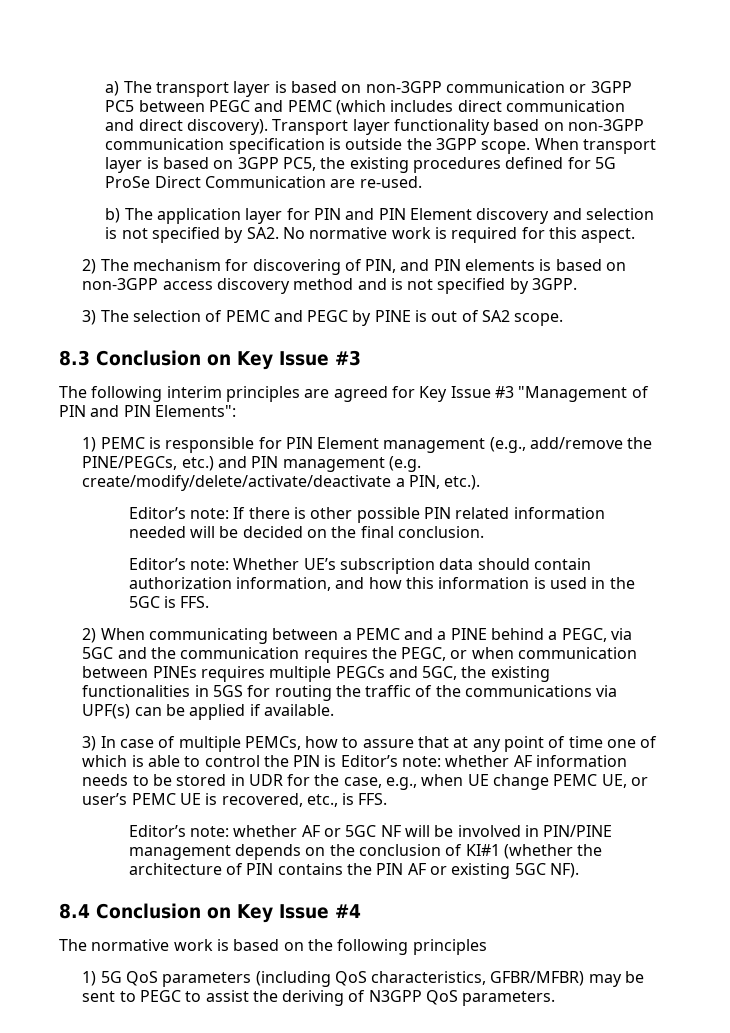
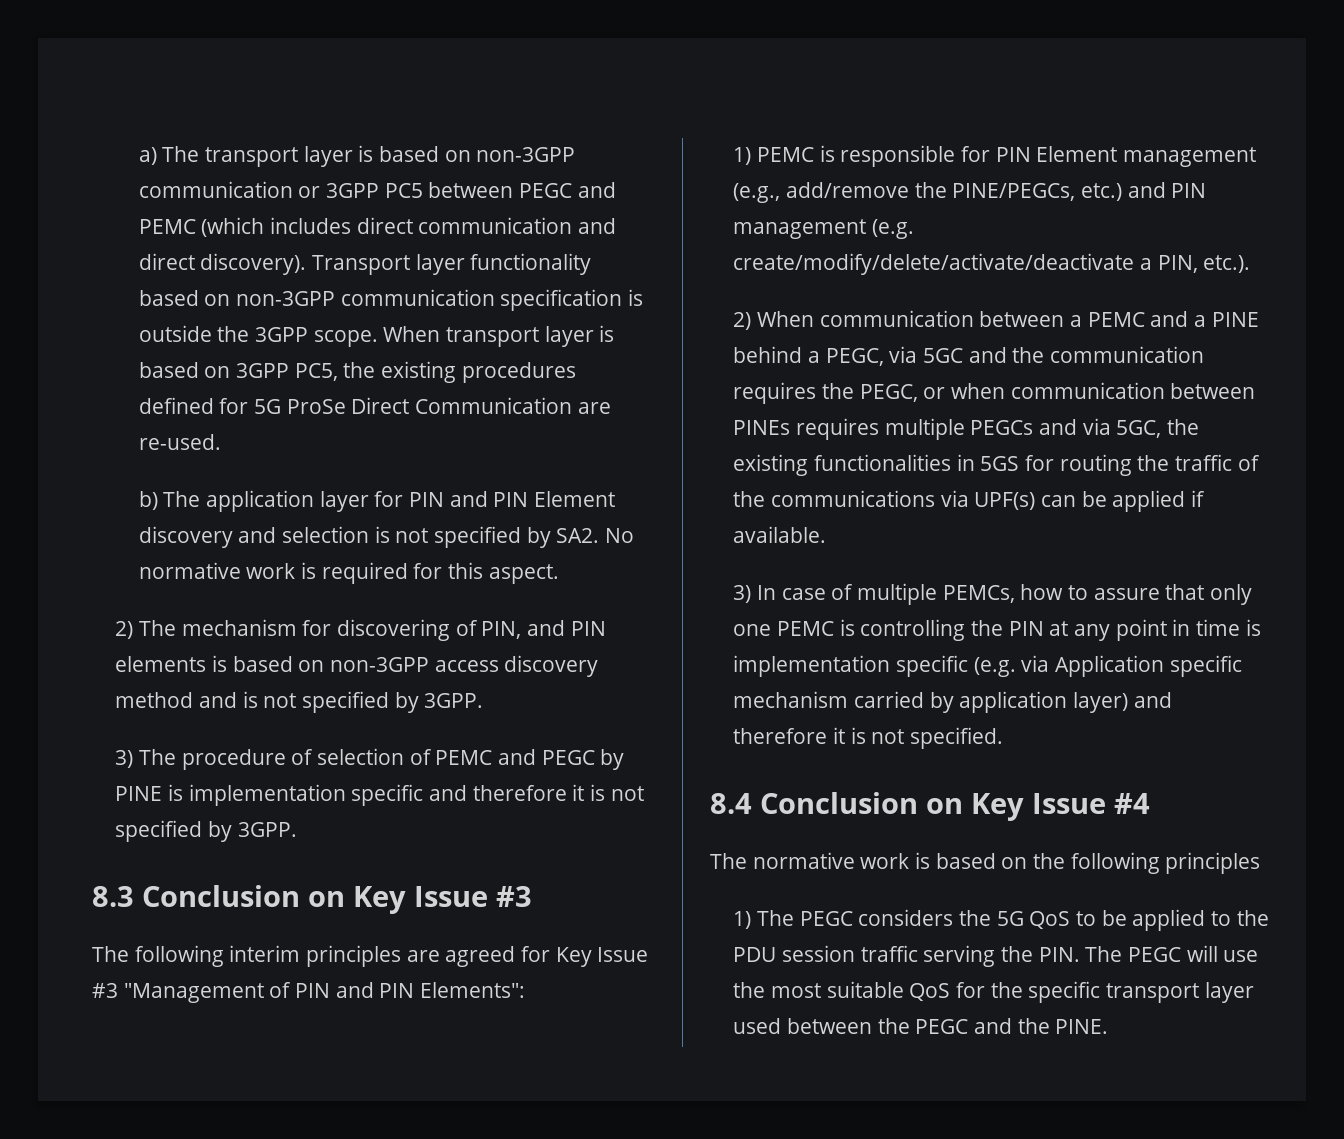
(129, 316) none -> [181,749,314,770] procedure of
[431,310,564,326] out of SA2 scope. -> [188,784,644,806] [115,820,297,842] implementation specific and therefore it is not specified by 3GPP.
[128,507,605,523] [128,526,484,538] [128,558,591,574] [128,577,635,591] [128,596,210,608] // Editor’s note: If there is other possible PIN related information needed will be decided on the final conclusion. // Editor’s note: Whether UE’s subscription data should contain authorization information, and how this information is used in the 5GC is FFS. -> (1251, 264) none
[148,628,268,644] communicating -> [819,310,974,327] communication
(418, 672) none -> [1082,418,1111,435] via
[453,736,658,752] [82,755,628,767] [82,774,649,790] [82,793,388,807] [128,825,613,837] [128,844,603,860] [128,863,579,879] at any point of time one of which is able to control the PIN is Editor’s note: whether AF information needs to be stored in UDR for the case, e.g., when UE change PEMC UE, or user’s PEMC UE is recovered, etc., is FFS. // Editor’s note: whether AF or 5GC NF will be involved in PIN/PINE management depends on the conclusion of KI#1 (whether the architecture of PIN contains the PIN AF or existing 5GC NF). -> [1210,584,1253,605] [733,619,1261,641] [733,655,1242,677] [733,691,1172,713] [733,727,1004,749] only one PEMC is controlling the PIN at any point in time is implementation specific (e.g. via Application specific mechanism carried by application layer) and therefore it is not specified.
[100,971,645,987] [82,990,556,1006] 5G QoS parameters (including QoS characteristics, GFBR/MFBR) may be sent to PEGC to assist the deriving of N3GPP QoS parameters. -> [757,909,1269,931] [733,945,1259,967] [733,981,1254,1003] [733,1018,1109,1034] The PEGC considers the 5G QoS to be applied to the PDU session traffic serving the PIN. The PEGC will use the most suitable QoS for the specific transport layer used between the PEGC and the PINE.

